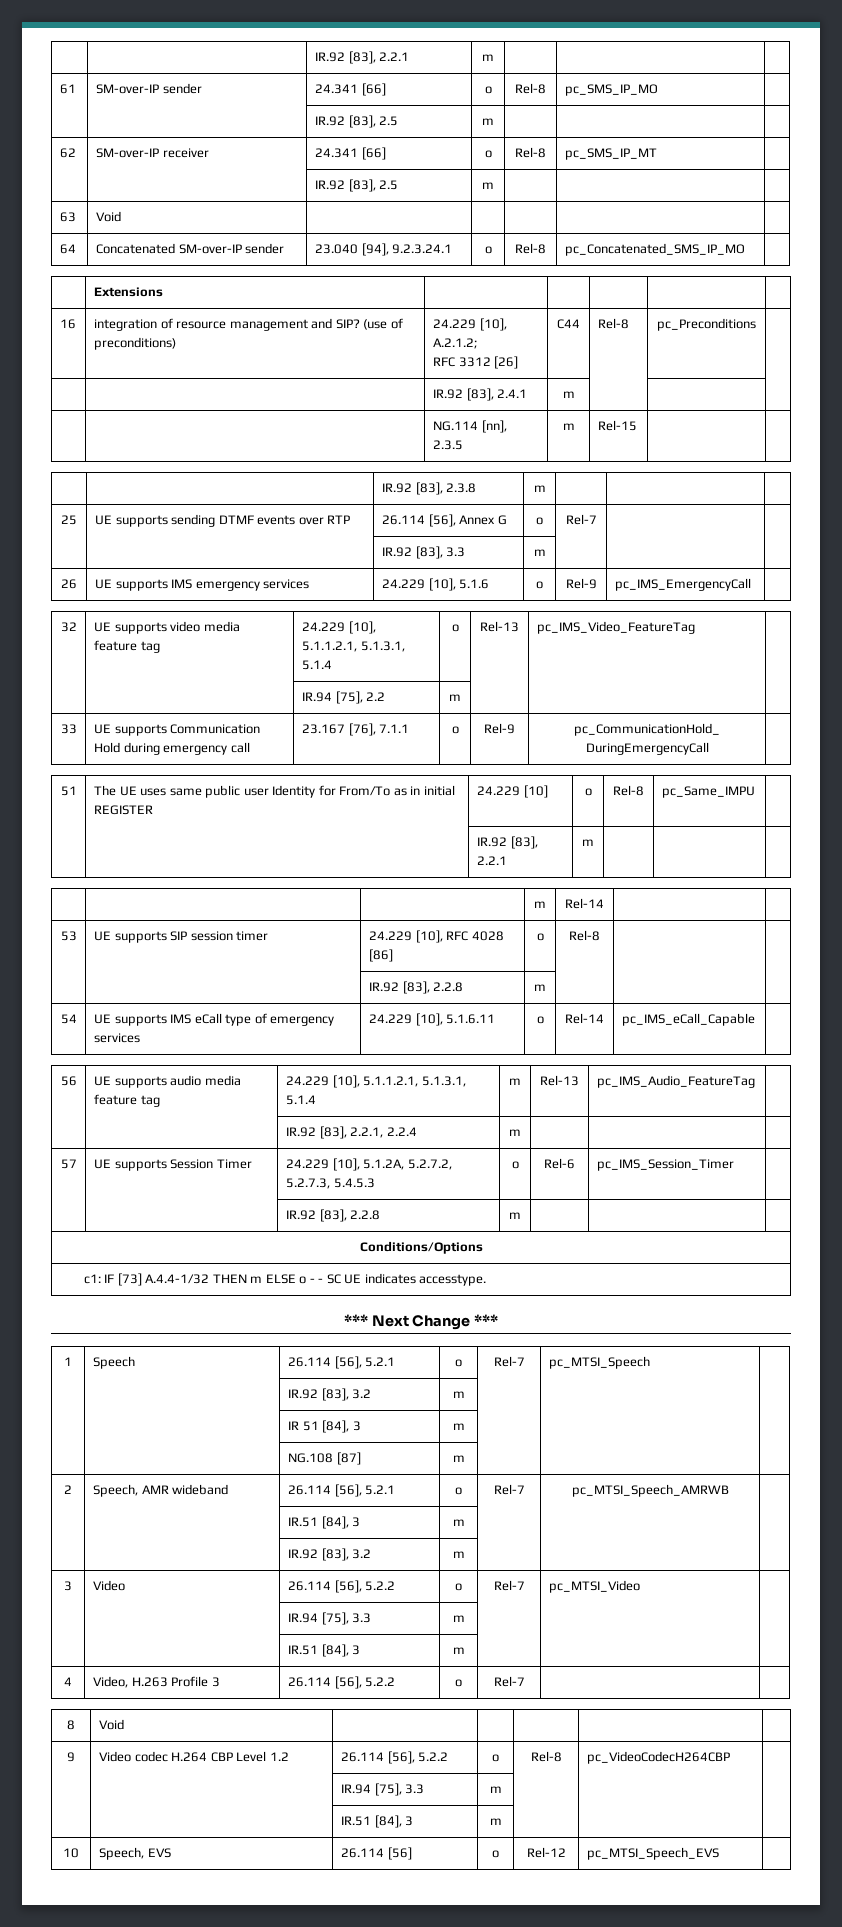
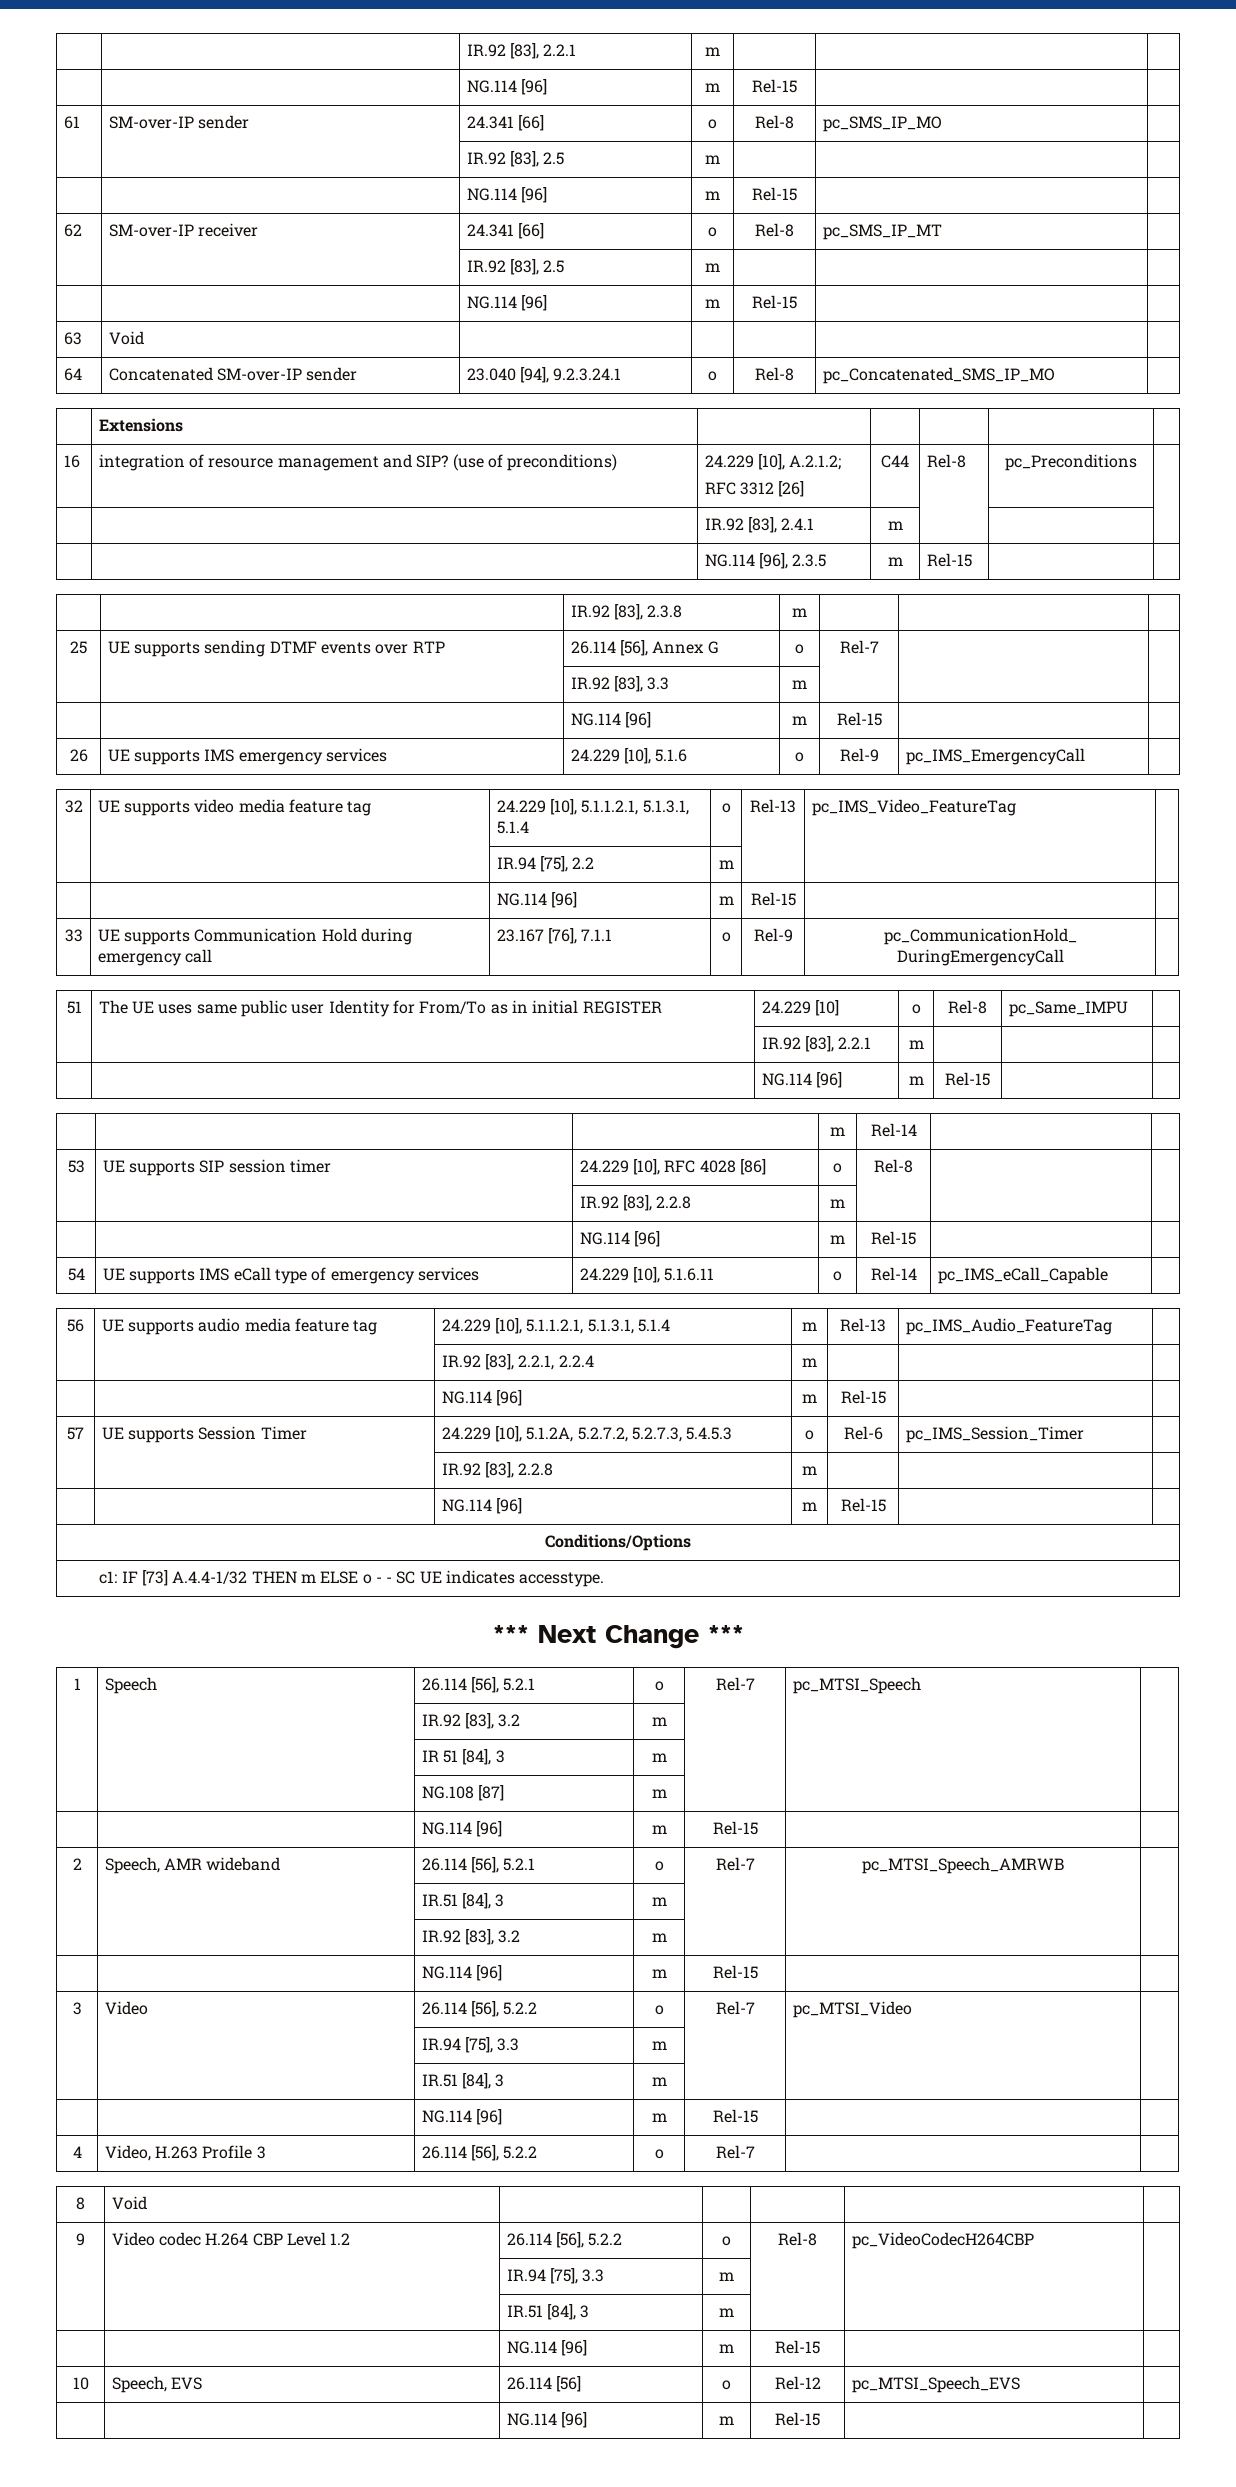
[314,51,410,64] [482,54,494,61] | | IR.92 [83], 2.2.1 | m | | | -> [466,43,577,59] [705,47,720,56] [466,79,548,95] [705,83,720,92] [752,79,797,93] | | IR.92 [83], 2.2.1 | m | | | // | | NG.114 [96] | m | Rel-15 | |
(494, 121) none -> [466,187,548,203] [705,191,720,200] [752,187,797,201] // | | NG.114 [96] | m | Rel-15 | |
(494, 185) none -> [466,295,548,311] [705,299,720,308] [752,295,797,309] // | | NG.114 [96] | m | Rel-15 | |
[481,420,507,433] [nn], -> [759,553,789,569] [96],
(546, 552) none -> [570,712,652,728] [792,716,807,725] [836,712,882,726] // | | NG.114 [96] | m | Rel-15 | |
(461, 697) none -> [496,892,578,908] [718,896,734,905] [750,892,796,906] // | | NG.114 [96] | m | Rel-15 | |
(594, 842) none -> [761,1072,843,1088] [908,1076,924,1085] [945,1072,990,1086] // | | NG.114 [96] | m | Rel-15 | |
(546, 987) none -> [579,1231,661,1247] [830,1235,845,1244] [871,1231,916,1245] // | | NG.114 [96] | m | Rel-15 | |
(521, 1132) none -> [441,1390,523,1406] [802,1394,817,1403] [840,1390,886,1404] // | | NG.114 [96] | m | Rel-15 | |
(521, 1215) none -> [441,1498,523,1514] [802,1502,817,1511] [840,1498,886,1512] // | | NG.114 [96] | m | Rel-15 | |
(465, 1458) none -> [421,1821,503,1837] [651,1825,667,1834] [712,1821,758,1835] // | | NG.114 [96] | m | Rel-15 | |
(465, 1554) none -> [421,1965,503,1981] [651,1969,667,1978] [712,1965,758,1979] // | | NG.114 [96] | m | Rel-15 | |
(465, 1650) none -> [421,2109,503,2125] [651,2113,667,2122] [712,2109,758,2123] // | | NG.114 [96] | m | Rel-15 | |
(502, 1821) none -> [506,2340,588,2356] [719,2344,734,2353] [775,2340,820,2354] // | | NG.114 [96] | m | Rel-15 | |
(719, 1853) none -> [506,2412,588,2428] [719,2416,734,2425] [775,2412,820,2426] // | | NG.114 [96] | m | Rel-15 | |

